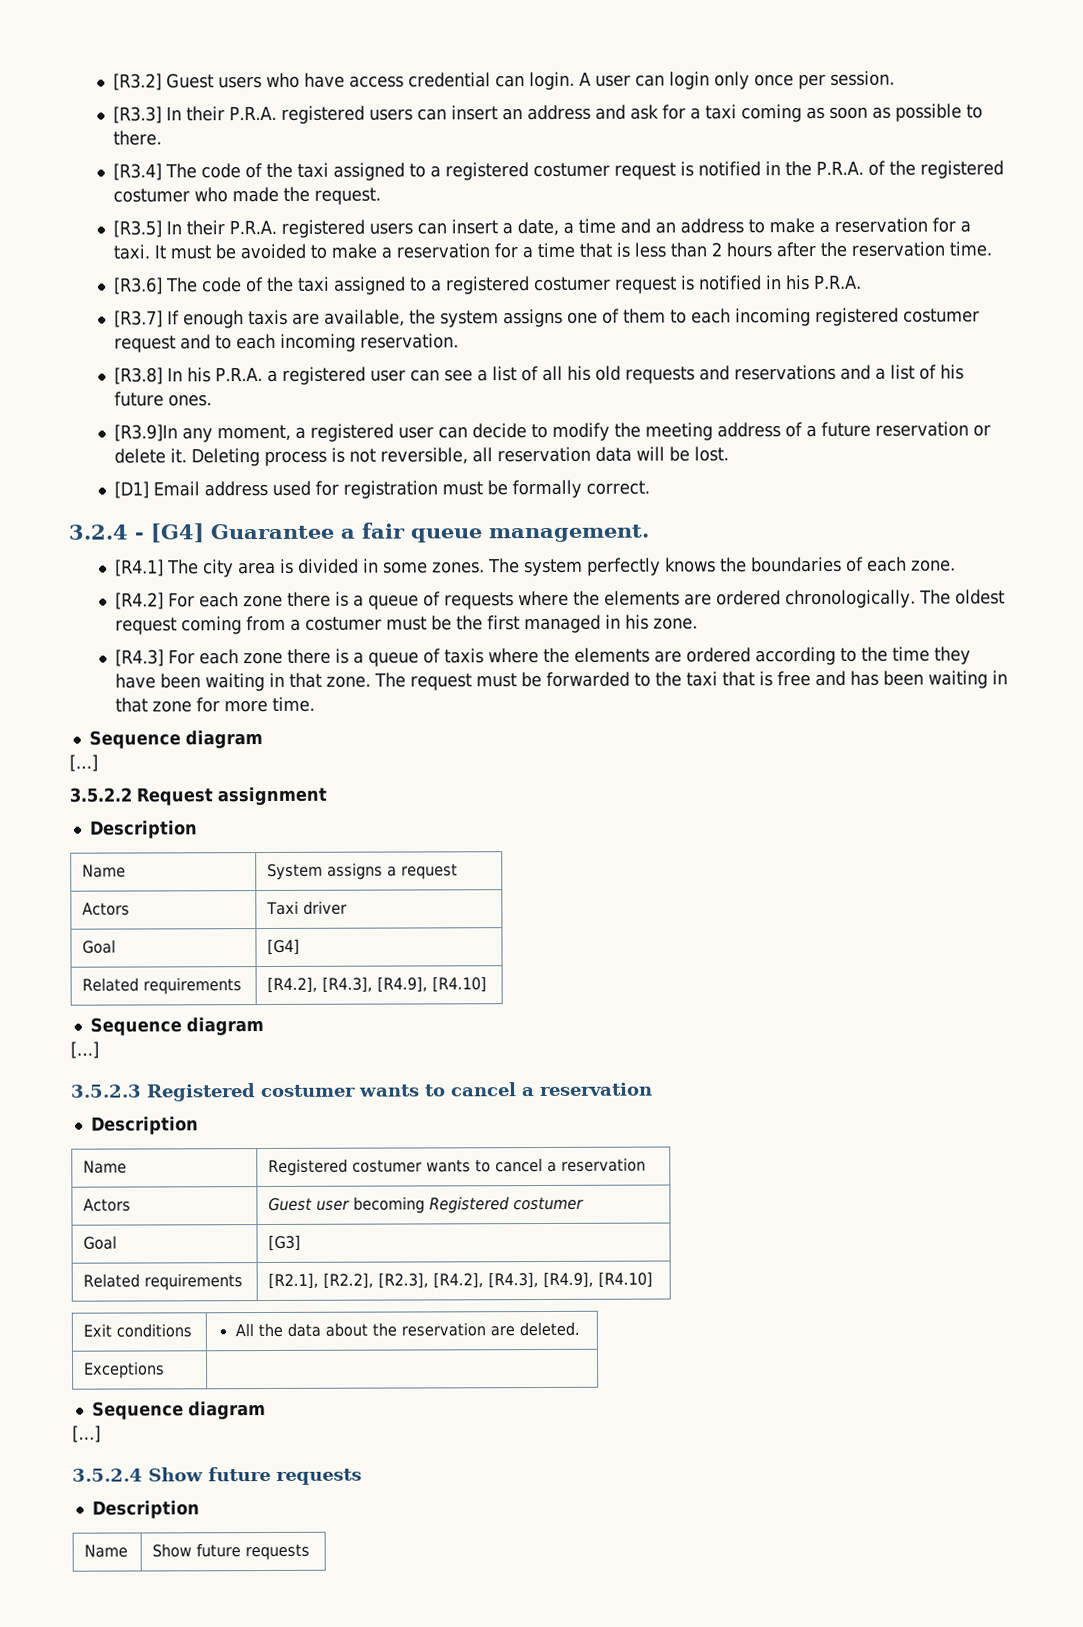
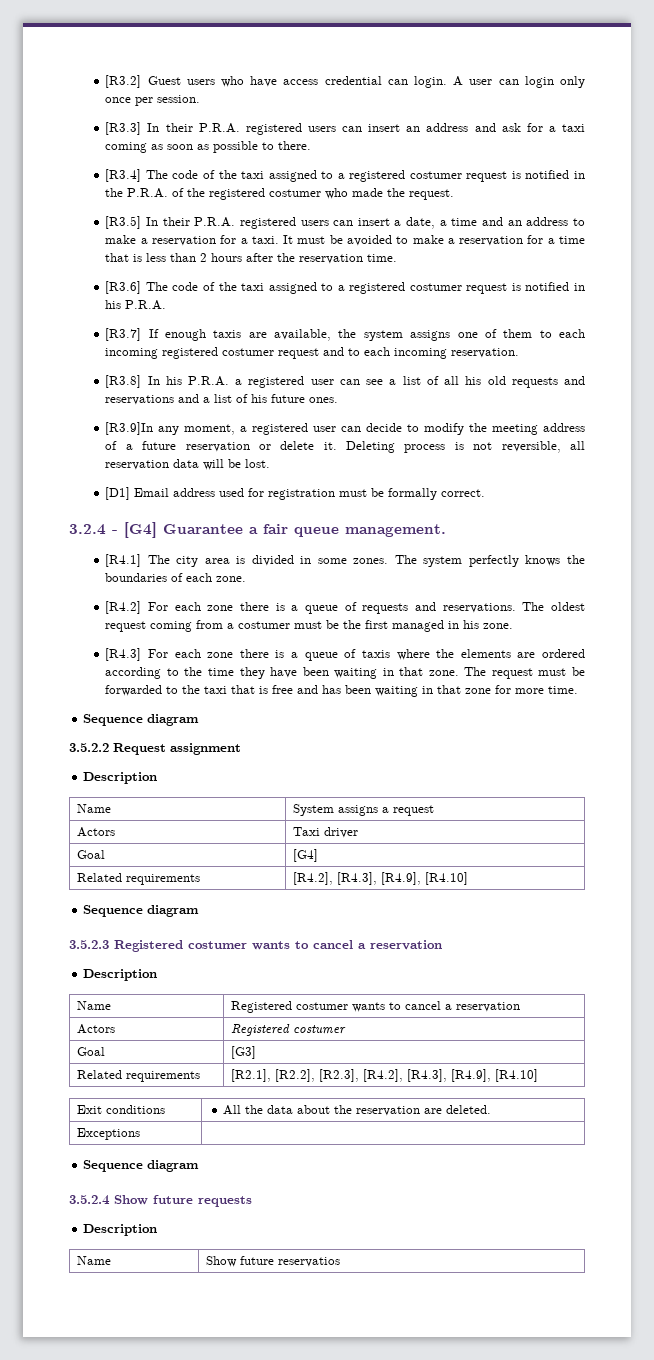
[518,589,917,609] where the elements are ordered chronologically. -> [415,602,516,613] and reservations.
[69,754,98,772] // […] -> (200, 720) none
[70,1041,99,1059] // […] -> (200, 911) none
[268,1196,426,1214] Guest user becoming -> (115, 1029) none
[72,1425,101,1443] // […] -> (200, 1166) none
[245,1543,311,1561] requests -> [277,1257,340,1267] reservatios

